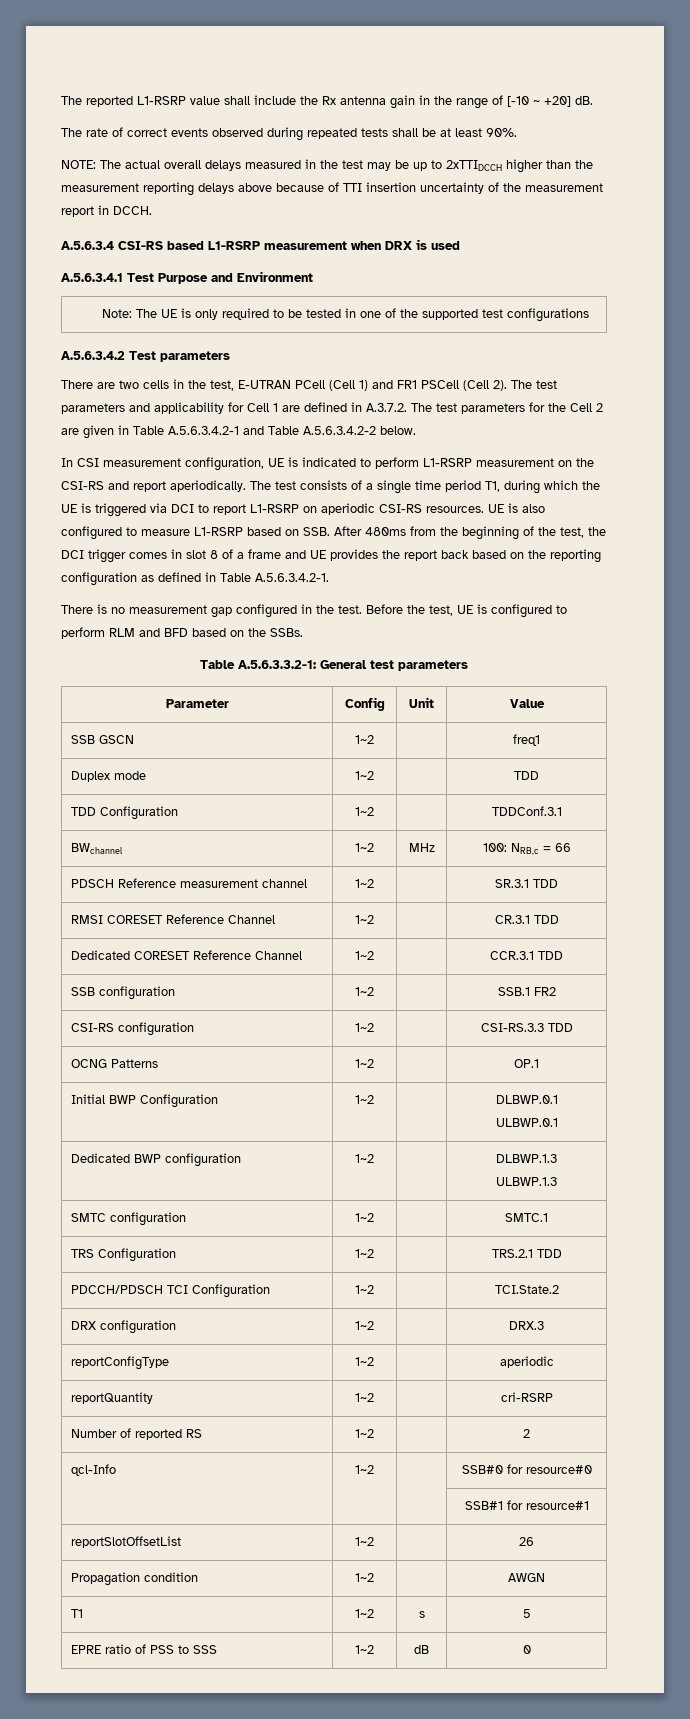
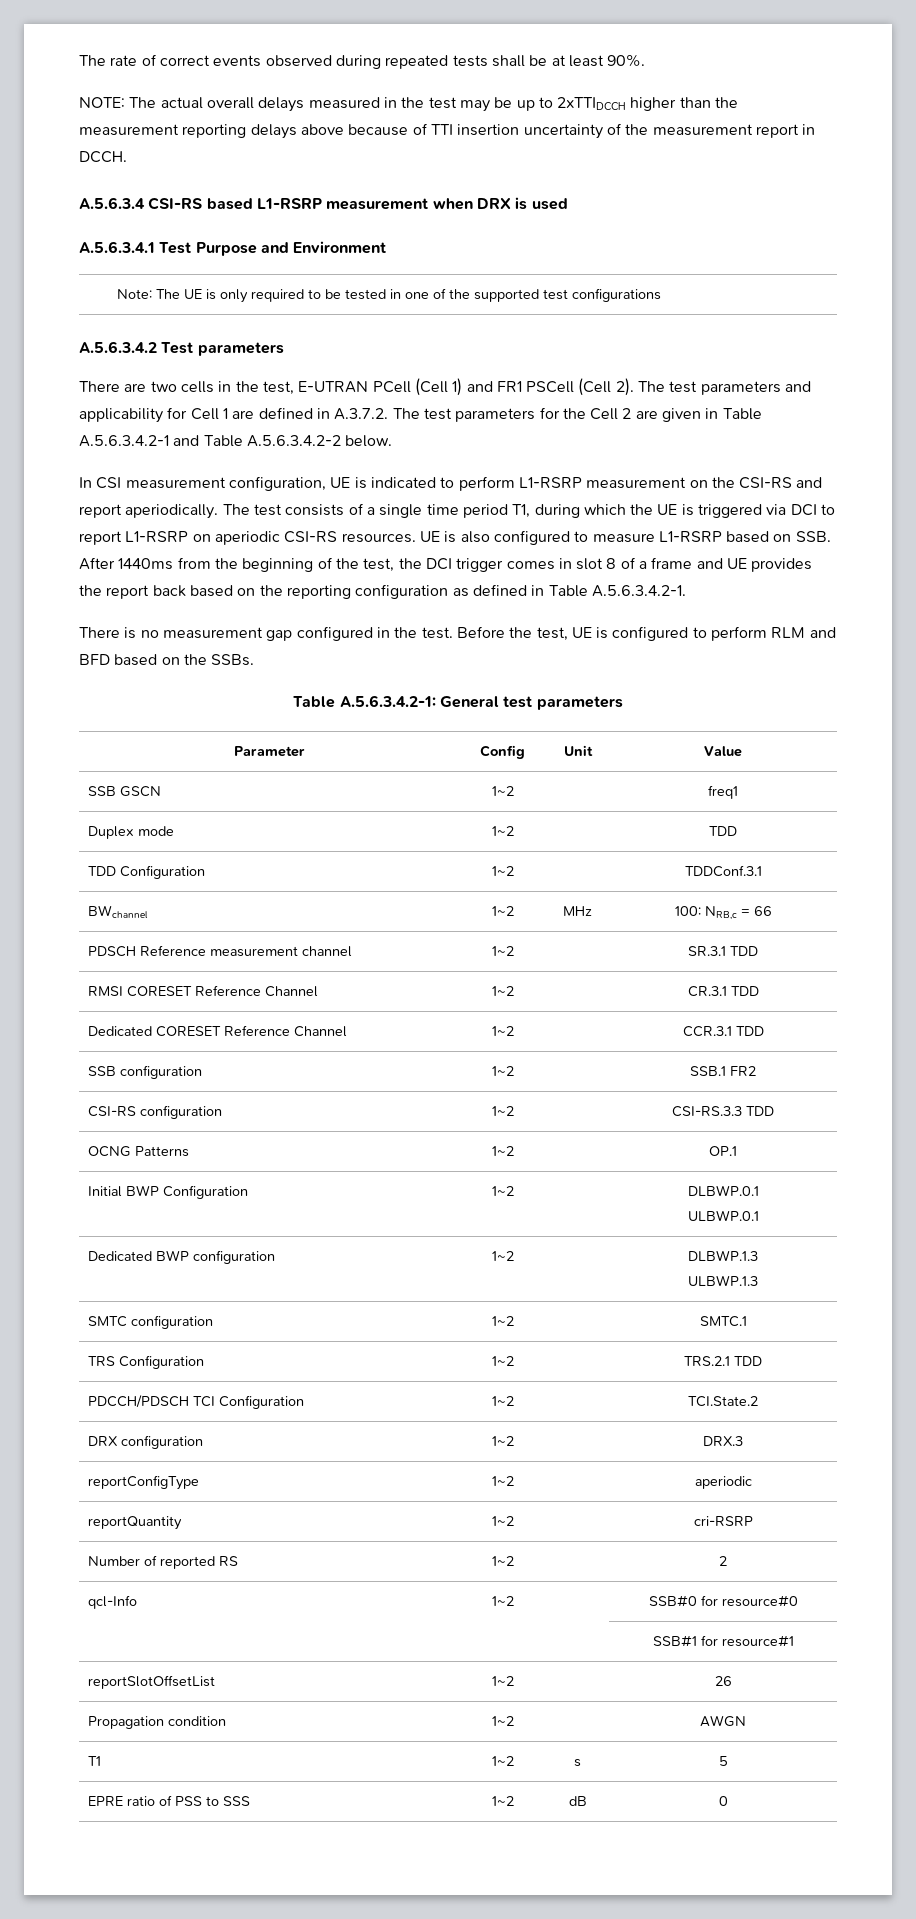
[61,95,593,109] [61,128,82,137] The reported L1-RSRP value shall include the Rx antenna gain in the range of [-10 ~ +20] dB. // The -> [79,55,106,66] The
[365,527,406,536] 480ms -> [118,558,174,570] 1440ms
[238,660,316,669] A.5.6.3.3.2-1: -> [339,695,436,707] A.5.6.3.4.2-1:

